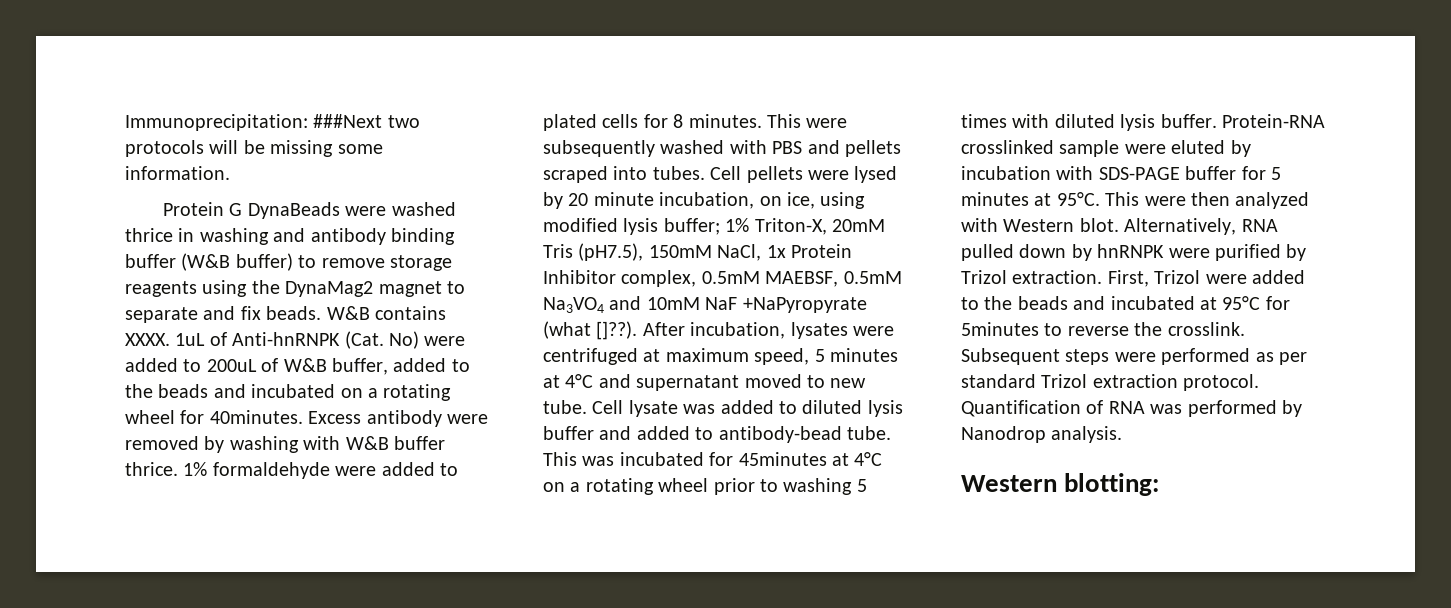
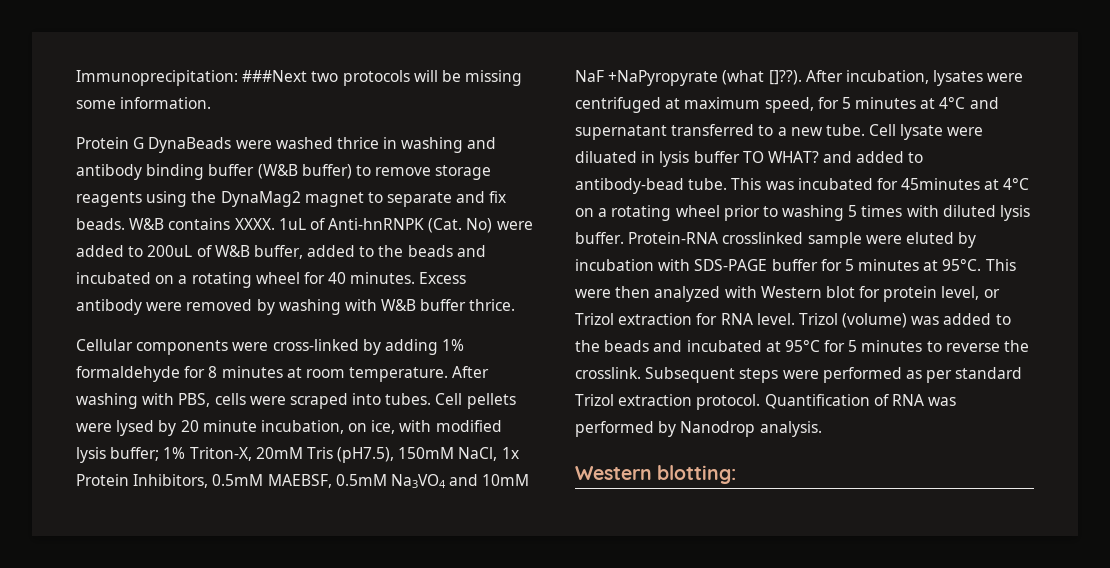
[209,410,303,424] 40minutes. -> [328,272,416,284] 40 minutes.
[183,462,458,479] [543,114,848,131] [543,140,901,157] 1% formaldehyde were added to plated cells for 8 minutes. This were subsequently washed with PBS and pellets -> [76,339,465,355] [76,366,490,382] [76,393,286,409] // Cellular components were cross-linked by adding 1% formaldehyde for 8 minutes at room temperature. After washing with PBS, cells were
[820,192,866,209] using -> [399,420,432,432] with
[543,270,697,287] Inhibitor complex, -> [133,474,209,488] Inhibitors,
(810, 356) none -> [817,97,839,109] for
[744,374,825,388] moved to -> [671,124,787,136] transferred to a
[683,400,903,417] [543,426,594,440] was added to diluted lysis buffer -> [947,127,984,136] [575,151,819,167] were diluated in lysis buffer TO WHAT?
[1079,218,1278,235] [961,244,1307,261] [961,270,1247,287] blot. Alternatively, RNA pulled down by hnRNPK were purified by Trizol extraction. First, Trizol were -> [825,286,1000,302] [575,313,940,328] blot for protein level, or Trizol extraction for RNA level. Trizol (volume) was
[961,322,1039,336] 5minutes -> [848,340,923,352] 5 minutes

